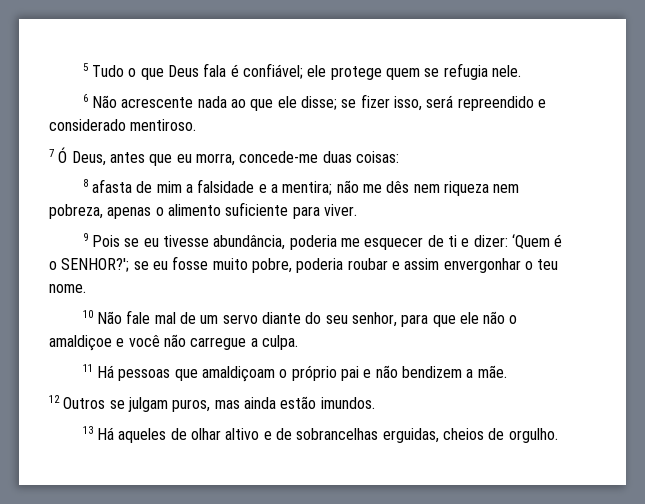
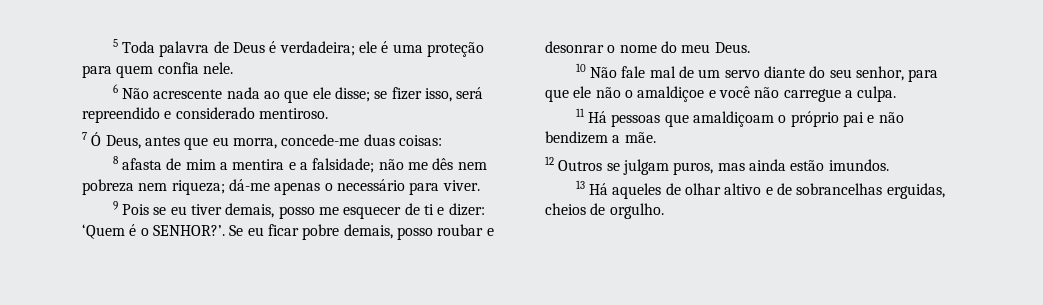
[92,63,488,80] Tudo o que Deus fala é confiável; ele protege quem se refugia -> [122,41,485,57] [82,62,199,78] Toda palavra de Deus é verdadeira; ele é uma proteção para quem confia
[197,179,255,193] falsidade -> [232,159,285,170] mentira
[282,181,333,195] mentira; -> [312,158,375,173] falsidade;
[443,181,520,196] [49,202,289,219] riqueza nem pobreza, apenas o alimento suficiente -> [82,179,405,195] pobreza nem riqueza; dá-me apenas o necessário
[162,235,337,250] tivesse abundância, poderia -> [191,203,315,219] tiver demais, posso
[61,256,559,273] [49,284,86,293] SENHOR?'; se eu fosse muito pobre, poderia roubar e assim envergonhar o teu nome. -> [152,224,494,240] [545,41,750,53] SENHOR?’. Se eu ficar pobre demais, posso roubar e desonrar o nome do meu Deus.

